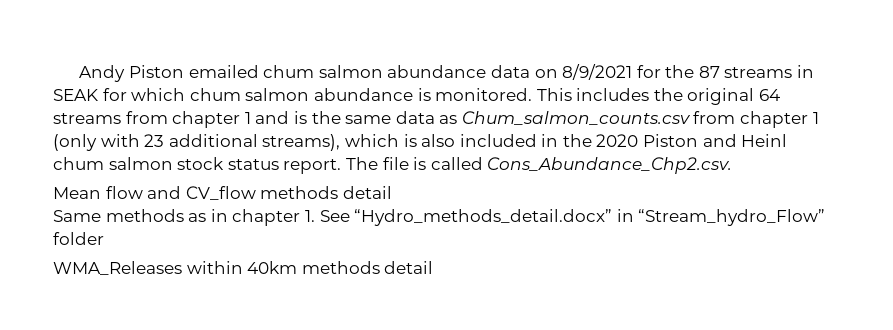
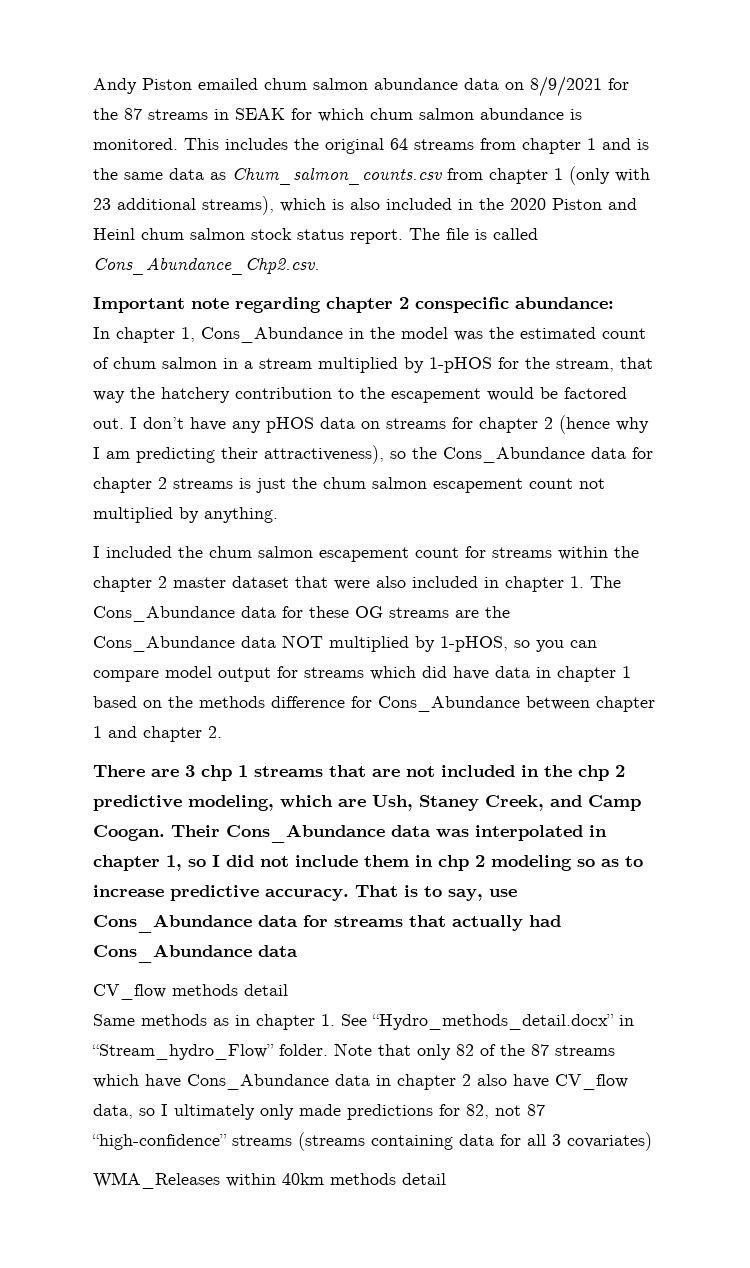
[53,186,182,199] Mean flow and -> [93,297,614,313] [93,327,646,343] [93,357,653,373] [93,387,627,403] [93,415,649,434] [93,445,653,464] [93,477,605,493] [93,507,278,523] [93,546,639,562] [93,576,621,592] [93,606,510,622] [93,635,597,652] [93,666,631,682] [93,696,655,712] [93,726,222,742] [93,765,625,781] [93,795,641,811] [93,824,607,843] [93,855,643,871] [93,885,517,901] [93,914,561,933] [93,944,298,963] Important note regarding chapter 2 conspecific abundance: // In chapter 1, Cons_Abundance in the model was the estimated count of chum salmon in a stream multiplied by 1-pHOS for the stream, that way the hatchery contribution to the escapement would be factored out. I don’t have any pHOS data on streams for chapter 2 (hence why I am predicting their attractiveness), so the Cons_Abundance data for chapter 2 streams is just the chum salmon escapement count not multiplied by anything. // I included the chum salmon escapement count for streams within the chapter 2 master dataset that were also included in chapter 1. The Cons_Abundance data for these OG streams are the Cons_Abundance data NOT multiplied by 1-pHOS, so you can compare model output for streams which did have data in chapter 1 based on the methods difference for Cons_Abundance between chapter 1 and chapter 2. // There are 3 chp 1 streams that are not included in the chp 2 predictive modeling, which are Ush, Staney Creek, and Camp Coogan. Their Cons_Abundance data was interpolated in chapter 1, so I did not include them in chp 2 modeling so as to increase predictive accuracy. That is to say, use Cons_Abundance data for streams that actually had Cons_Abundance data //
[53,232,104,245] folder -> [279,1043,615,1060] [93,1074,628,1090] [93,1104,545,1120] [92,1132,652,1151] folder. Note that only 82 of the 87 streams which have Cons_Abundance data in chapter 2 also have CV_flow data, so I ultimately only made predictions for 82, not 87 “high-confidence” streams (streams containing data for all 3 covariates)

